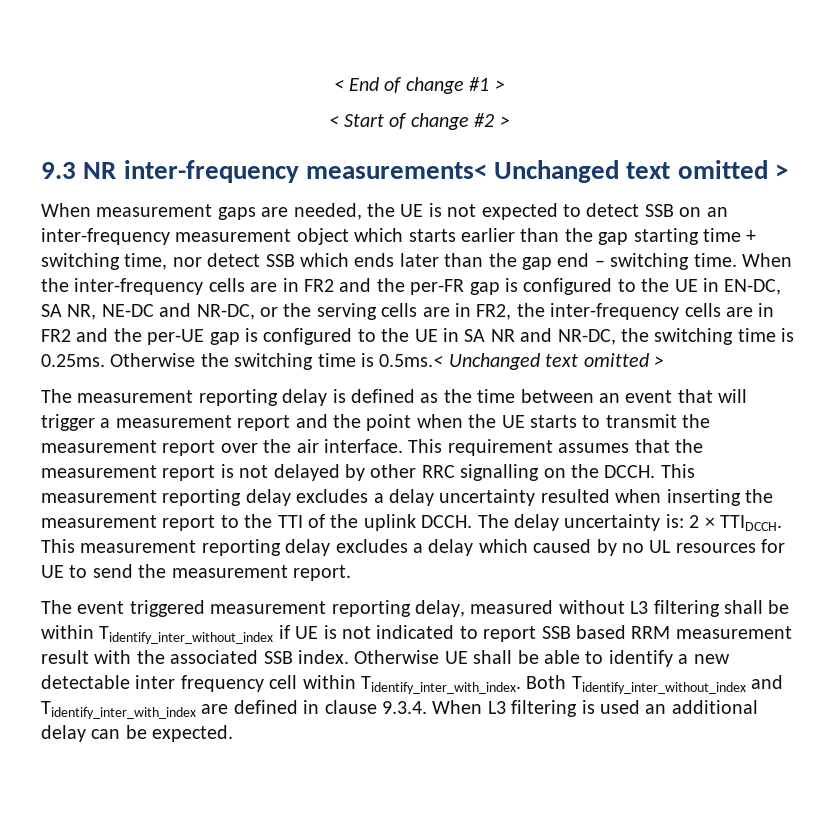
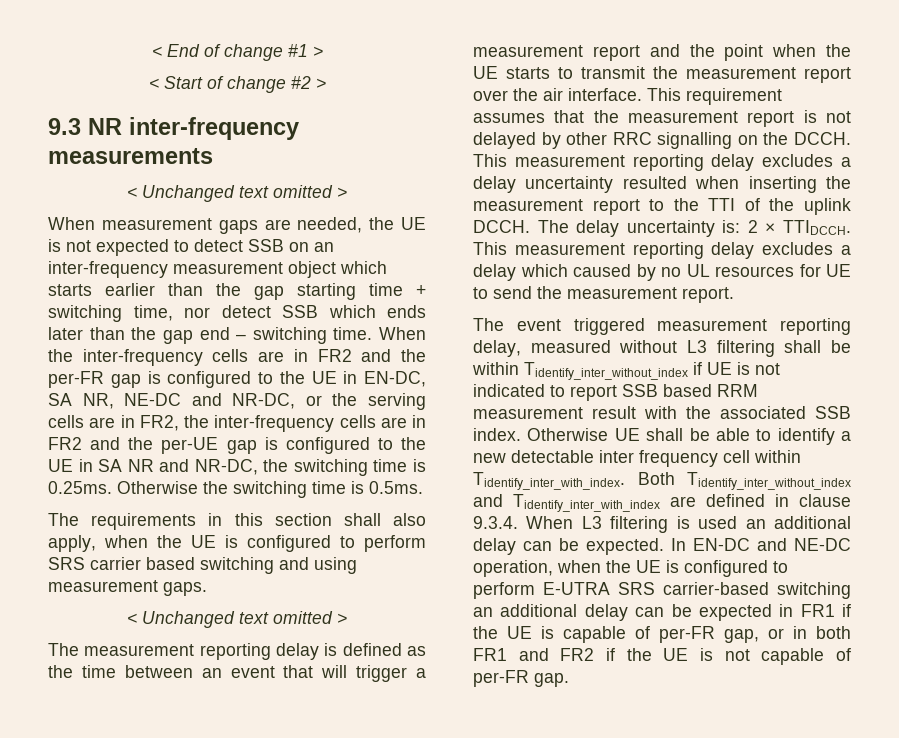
[305,162,487,179] measurements< -> [48,148,213,164] [127,187,137,198] measurements // <
[379,354,444,367] 0.5ms.< -> [369,481,423,494] [48,513,426,530] [48,535,426,552] [48,557,357,574] [48,580,207,596] [127,613,137,624] 0.5ms. // The requirements in this section shall also apply, when the UE is configured to perform SRS carrier based switching and using measurement gaps. // <
(234, 733) none -> [671,538,851,551] [473,560,788,577] [473,582,851,599] [473,604,851,621] [473,626,851,643] [473,648,851,665] [473,670,569,687] In EN-DC and NE-DC operation, when the UE is configured to perform E-UTRA SRS carrier-based switching an additional delay can be expected in FR1 if the UE is capable of per-FR gap, or in both FR1 and FR2 if the UE is not capable of per-FR gap.

